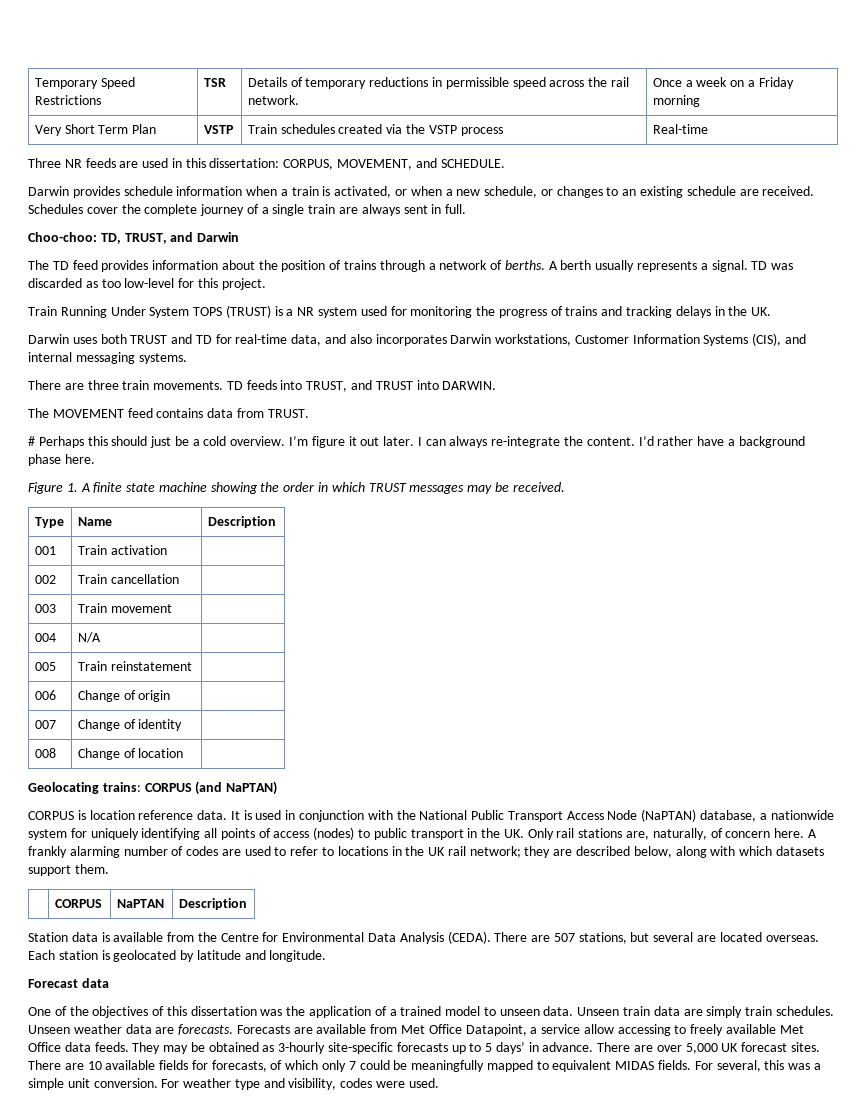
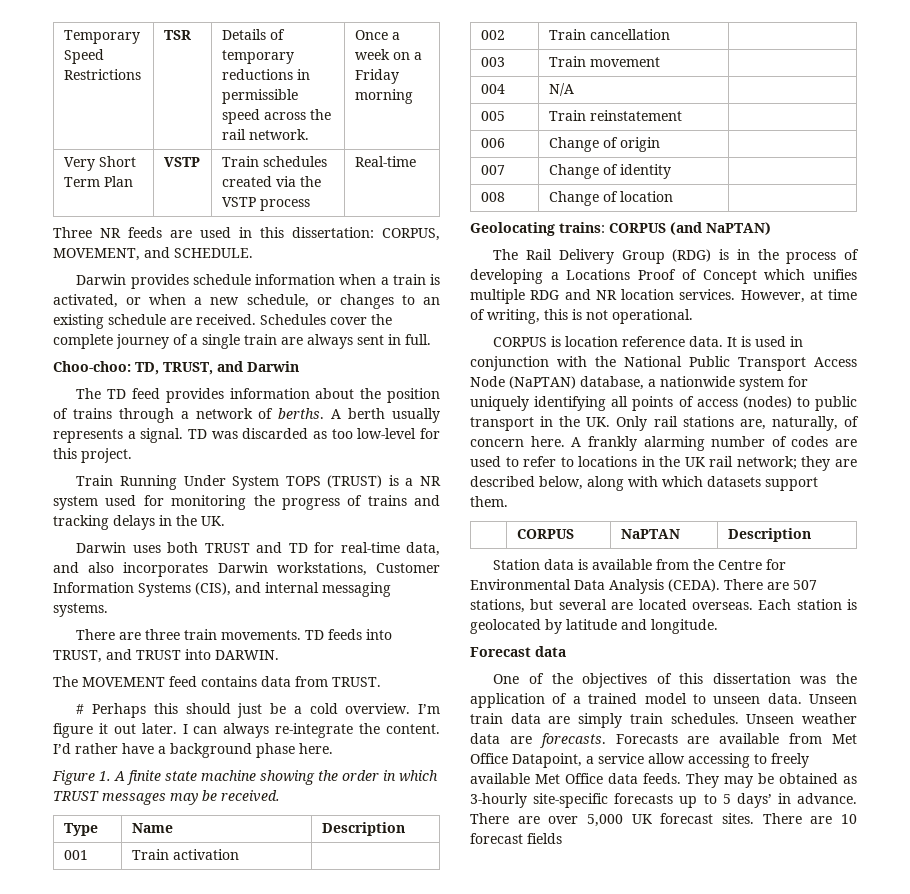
(278, 788) none -> [493,249,860,264] [470,269,857,284] [470,289,857,304] [470,309,693,324] // The Rail Delivery Group (RDG) is in the process of developing a Locations Proof of Concept which unifies multiple RDG and NR location services. However, at time of writing, this is not operational.
[105,1060,821,1072] [28,1078,439,1090] available fields for forecasts, of which only 7 could be meaningfully mapped to equivalent MIDAS fields. For several, this was a simple unit conversion. For weather type and visibility, codes were used. -> [470,833,562,844] forecast fields

